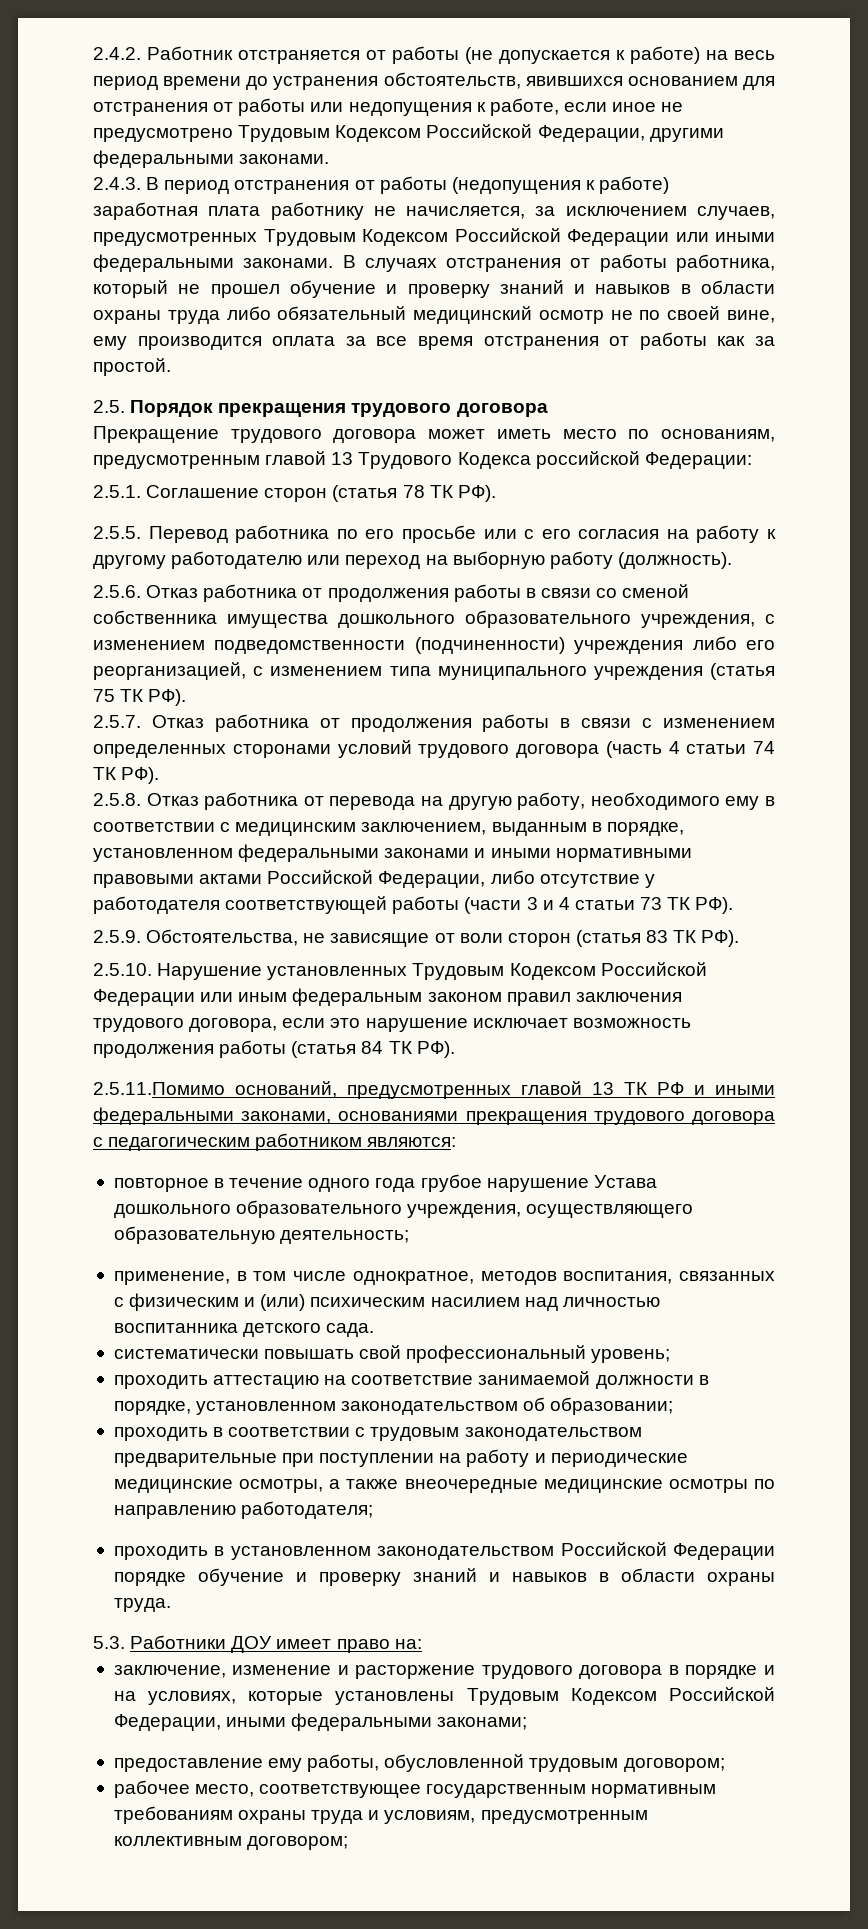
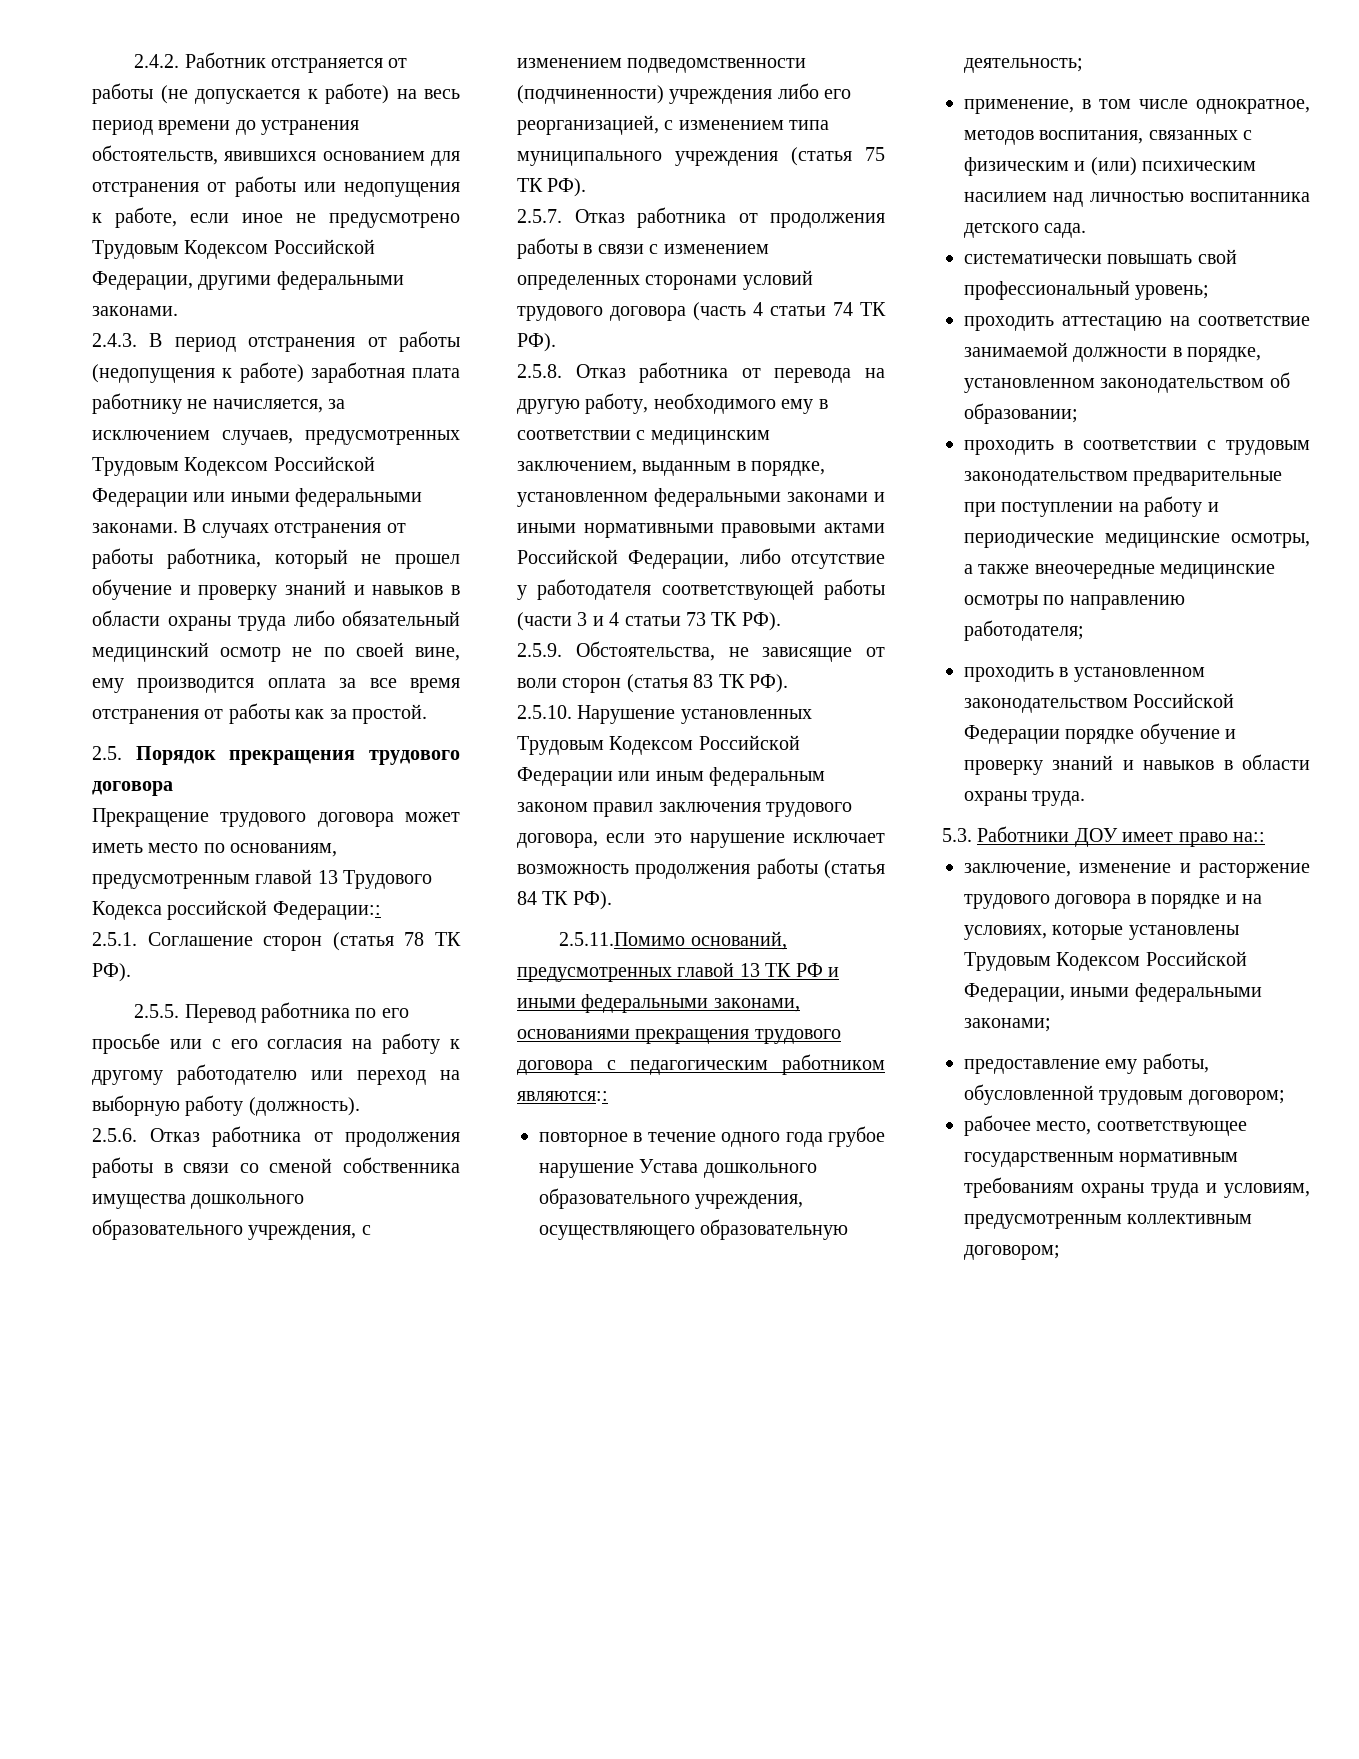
[644,452,752,469] Федерации: -> [272,901,381,920] Федерации::
[367,1137,457,1147] являются: -> [517,1091,608,1101] являются::
[394,1639,422,1649] на: -> [1233,832,1265,842] на::

